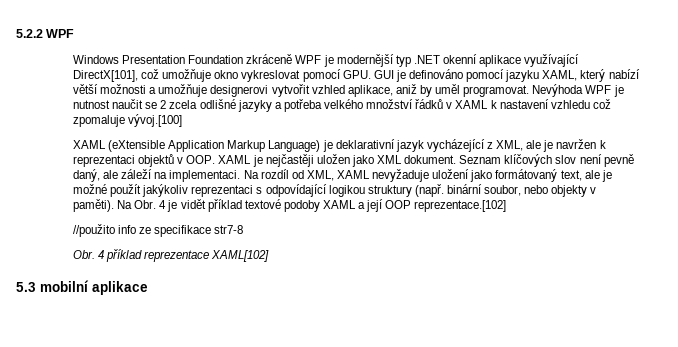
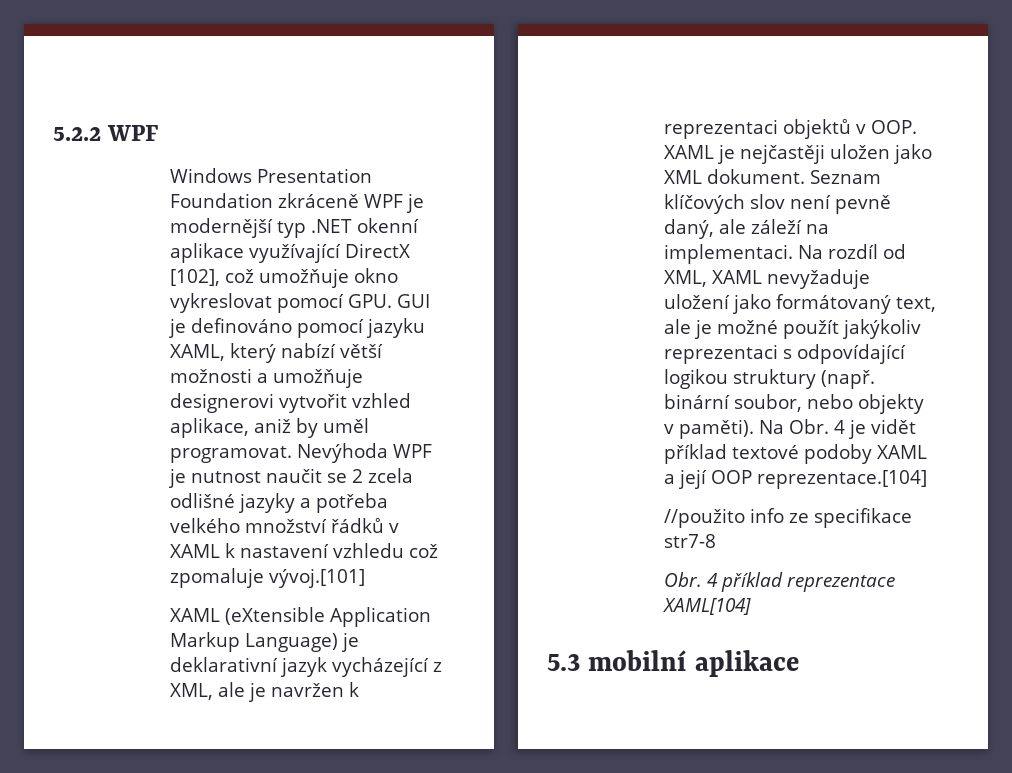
[73,70,139,82] DirectX[101], -> [344,243,410,258] [169,269,220,286] DirectX [102],
[128,114,183,127] vývoj.[100] -> [268,568,365,588] vývoj.[101]
[414,200,507,212] reprezentace.[102] -> [756,470,927,489] reprezentace.[104]
[211,250,270,262] XAML[102] -> [662,598,751,615] XAML[104]

